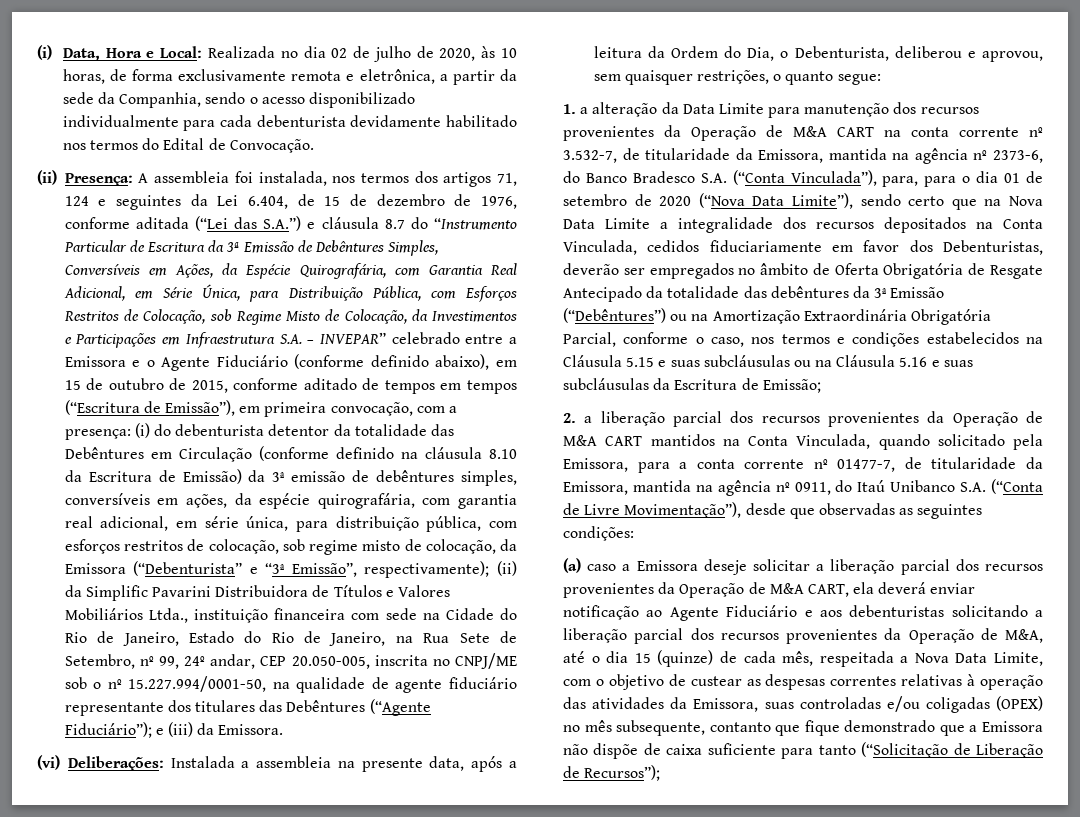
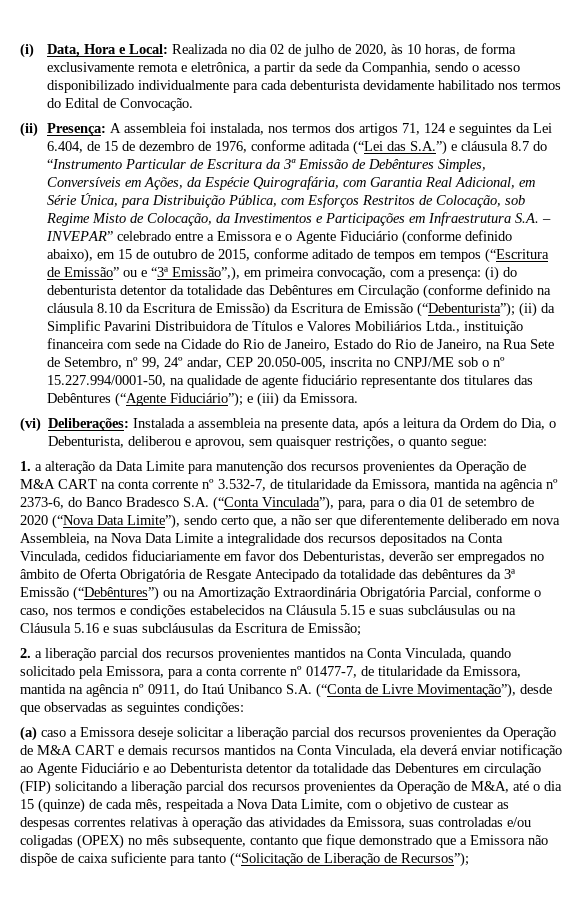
[165,400,236,416] Emissão”), -> [64,266,241,281] Emissão” ou e “3ª Emissão”,),
[272,470,517,486] [64,493,517,509] [64,516,517,532] [64,539,517,555] [64,561,490,578] 3ª emissão de debêntures simples, conversíveis em ações, da espécie quirografária, com garantia real adicional, em série única, para distribuição pública, com esforços restritos de colocação, sob regime misto de colocação, da Emissora (“Debenturista” e “3ª Emissão”, respectivamente); -> [291,302,516,317] Escritura de Emissão (“Debenturista”);
[951,199,977,210] que -> [253,514,560,528] [20,533,90,545] que, a não ser que diferentemente deliberado em nova Assembleia,
[927,411,1043,427] [563,435,643,446] da Operação de M&A CART -> (290, 654) none
[807,584,849,597] CART, -> [75,745,396,757] CART e demais recursos mantidos na Conta Vinculada,
[819,605,945,617] aos debenturistas -> [153,763,541,776] [20,780,51,795] ao Debenturista detentor da totalidade das Debentures em circulação (FIP)

